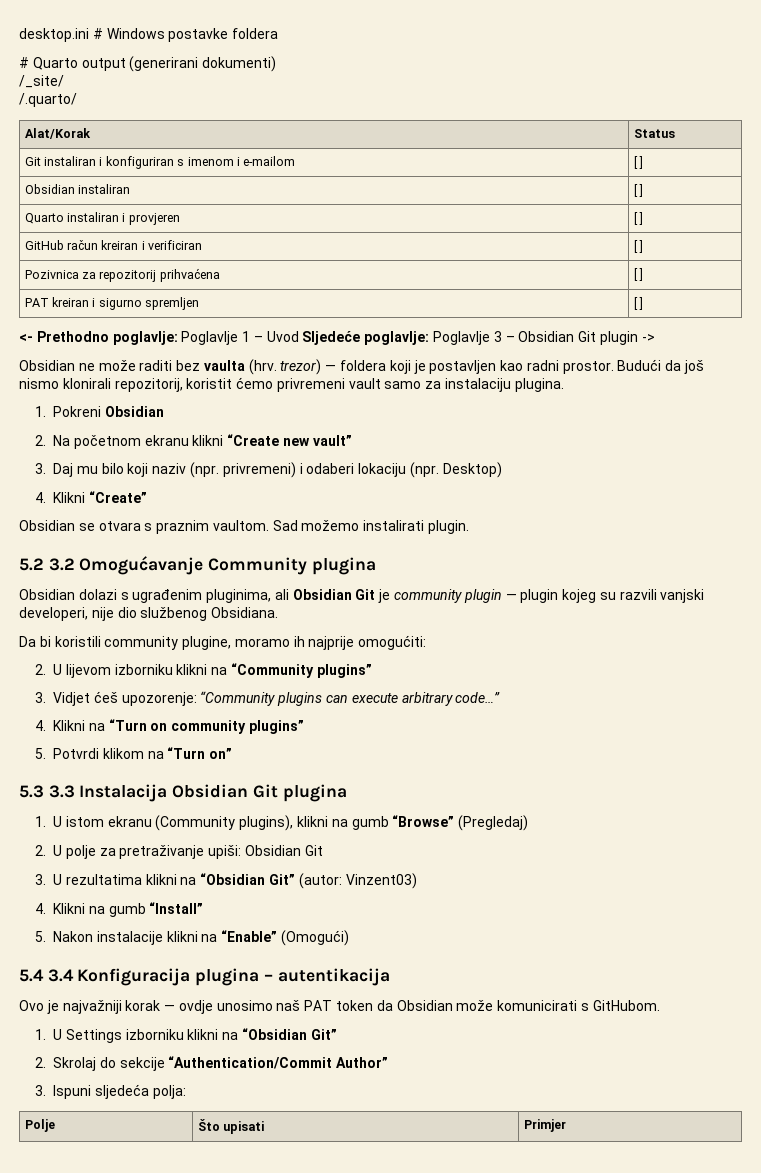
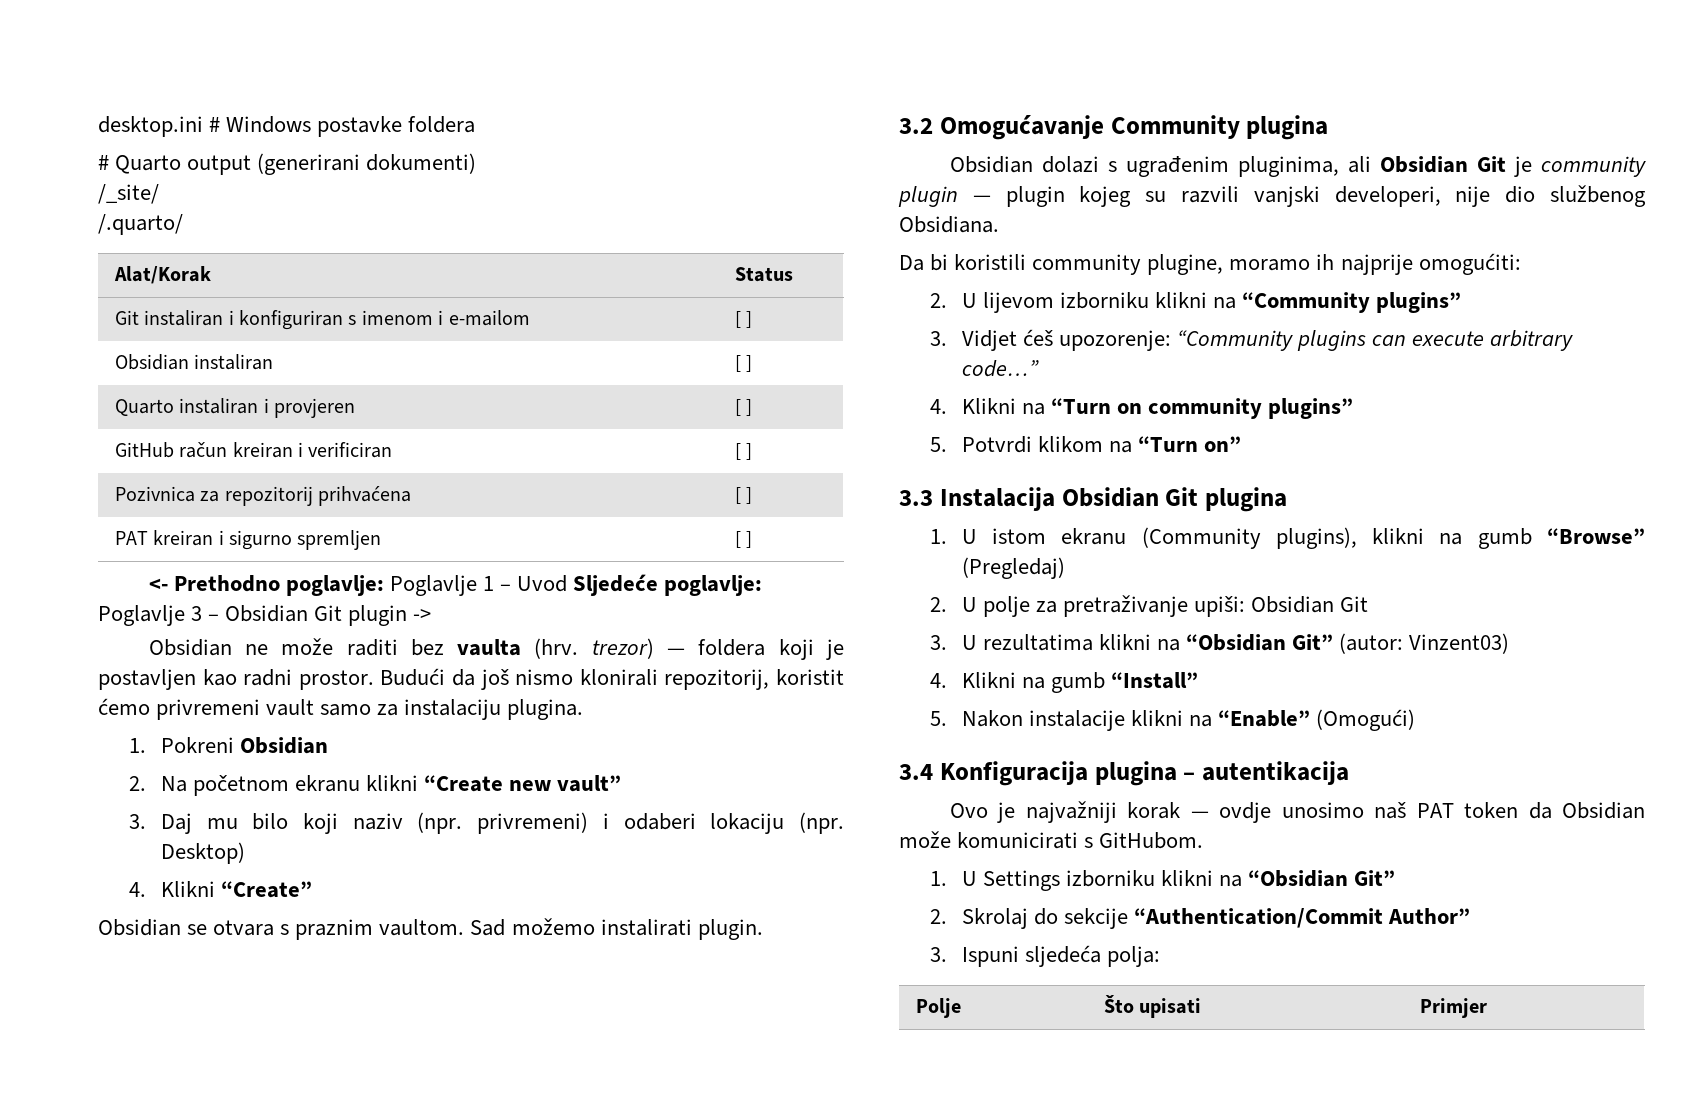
[19,558,44,571] 5.2 -> (763, 929) none
[19,785,44,798] 5.3 -> (1242, 444) none
[19,969,44,982] 5.4 -> (1416, 720) none

